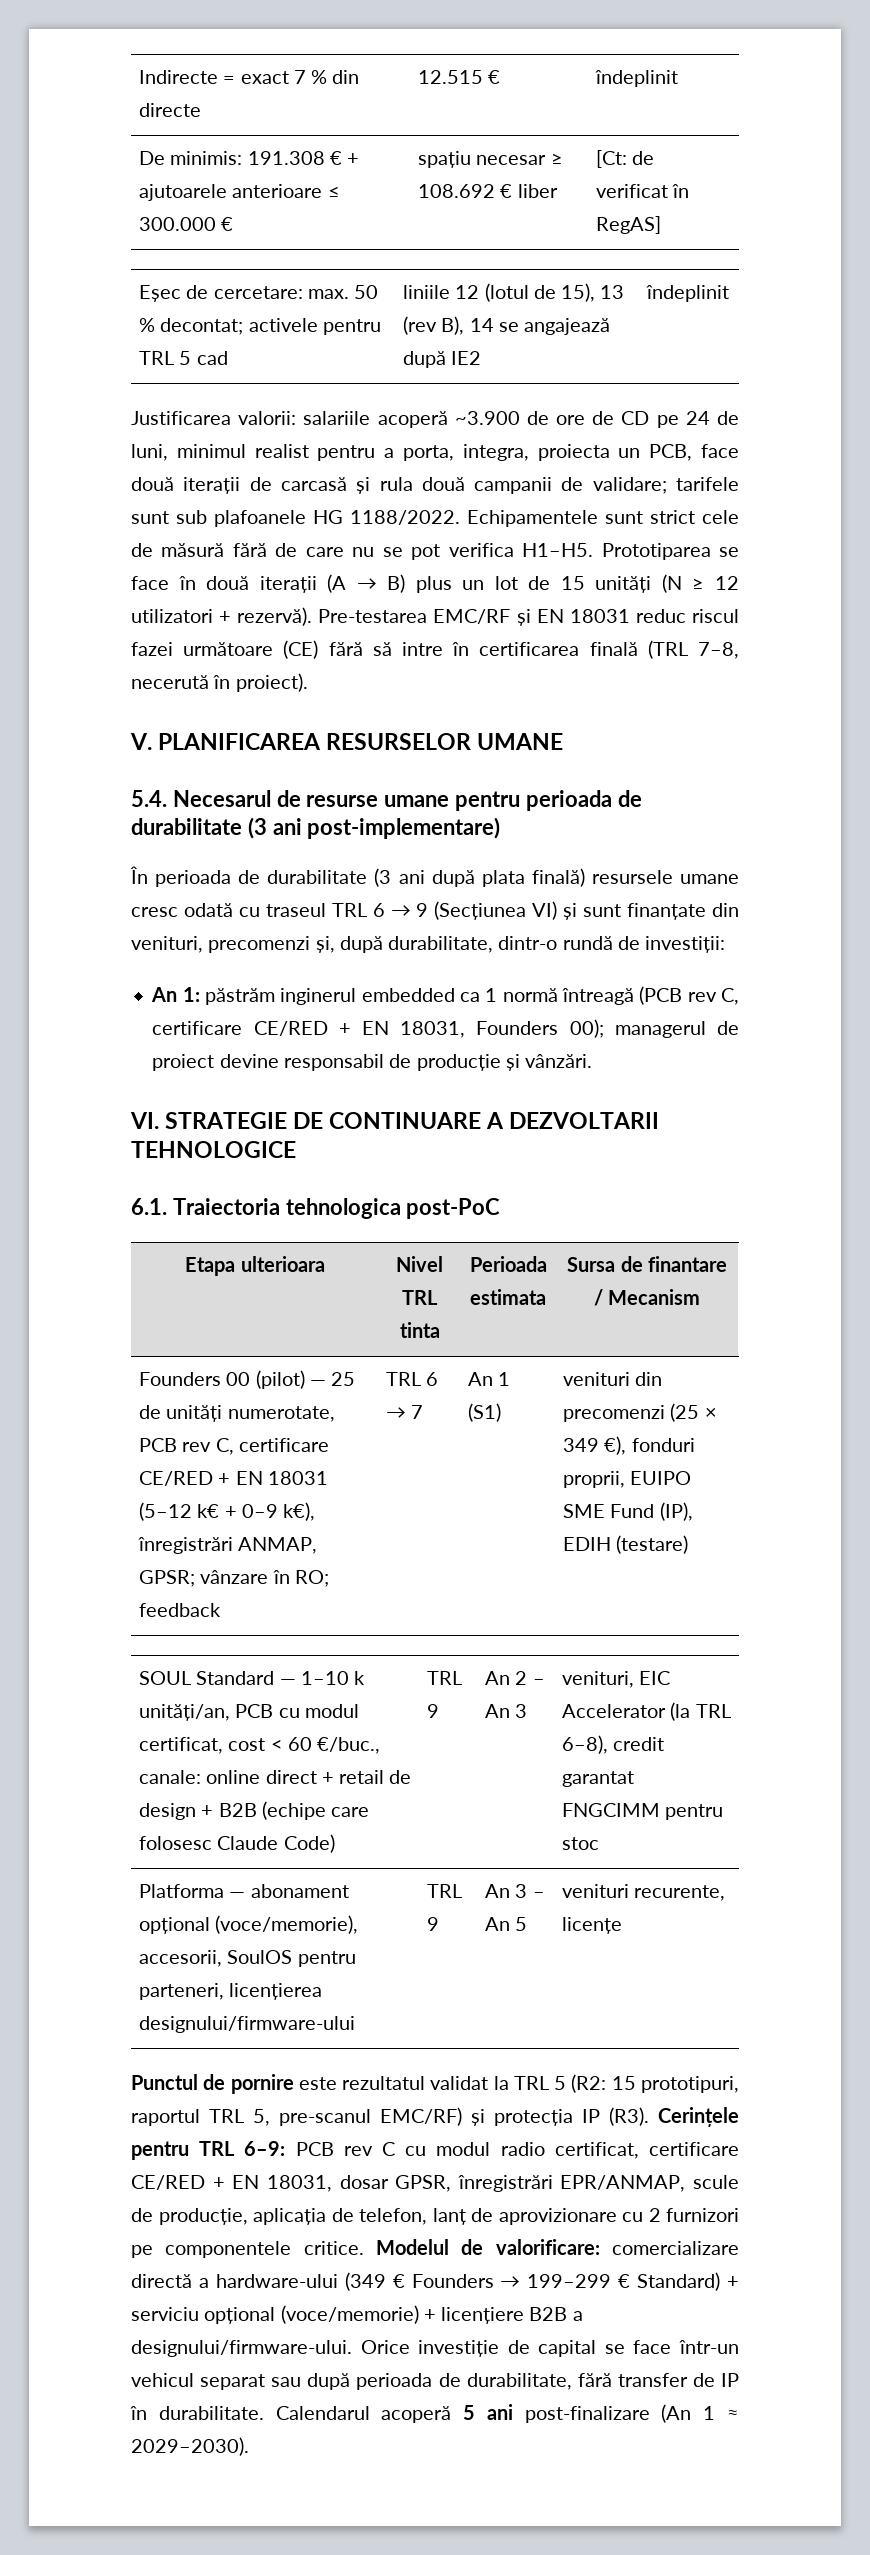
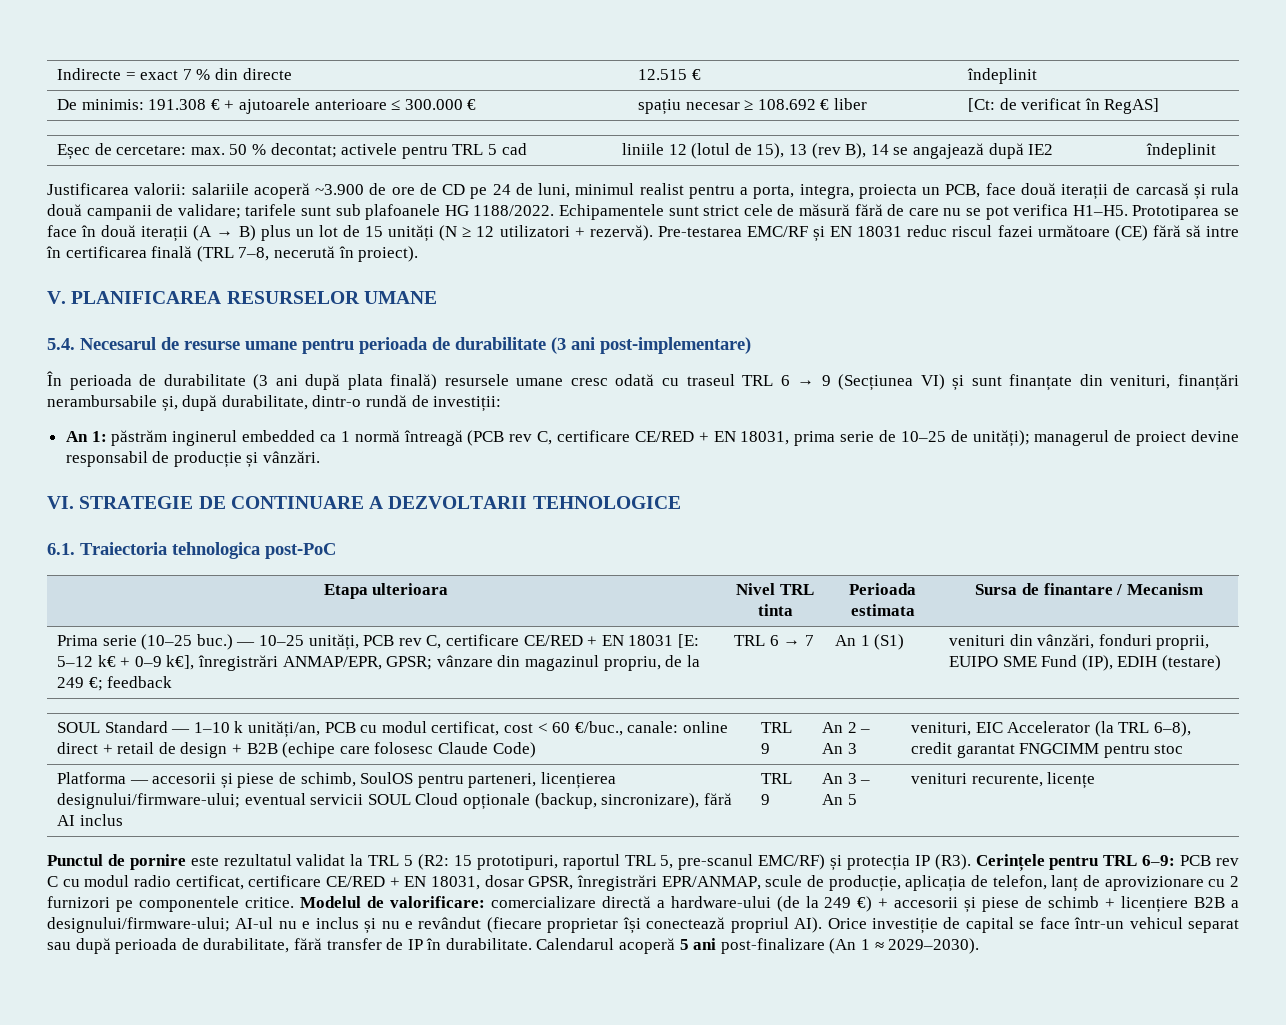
[208,936,311,953] precomenzi -> [1178,374,1239,391] [47,395,157,407] finanțări nerambursabile
[476,1019,604,1038] Founders 00); -> [794,430,1030,447] prima serie de 10–25 de unități);
[138,1370,356,1389] [138,1405,335,1422] Founders 00 (pilot) — 25 de unități numerotate, -> [57,634,359,651] Prima serie (10–25 buc.) — 10–25 unități,
[138,1502,192,1521] (5–12 -> [677,634,699,648] [57,656,94,667] [E: 5–12
[283,1502,316,1521] [137,1537,318,1554] [138,1570,329,1587] k€), înregistrări ANMAP, GPSR; vânzare în RO; -> [166,655,700,671] [57,677,103,691] k€], înregistrări ANMAP/EPR, GPSR; vânzare din magazinul propriu, de la 249 €;
[562,1403,717,1422] [562,1436,627,1455] precomenzi (25 × 349 €), -> [1037,634,1095,649] vânzări,
[250,1884,349,1898] [138,1915,359,1934] [138,1950,356,1967] [138,1983,323,2000] [138,2016,355,2033] abonament opțional (voce/memorie), accesorii, SoulOS pentru parteneri, licențierea designului/firmware-ului -> [152,772,617,789] [57,793,732,810] [57,814,123,826] accesorii și piese de schimb, SoulOS pentru parteneri, licențierea designului/firmware-ului; eventual servicii SOUL Cloud opționale (backup, sincronizare), fără AI inclus
[344,2272,739,2291] [131,2305,583,2324] [131,2340,352,2357] (349 € Founders → 199–299 € Standard) + serviciu opțional (voce/memorie) + licențiere B2B a designului/firmware-ului. -> [776,896,1239,913] [47,917,823,934] (de la 249 €) + accesorii și piese de schimb + licențiere B2B a designului/firmware-ului; AI-ul nu e inclus și nu e revândut (fiecare proprietar își conectează propriul AI).

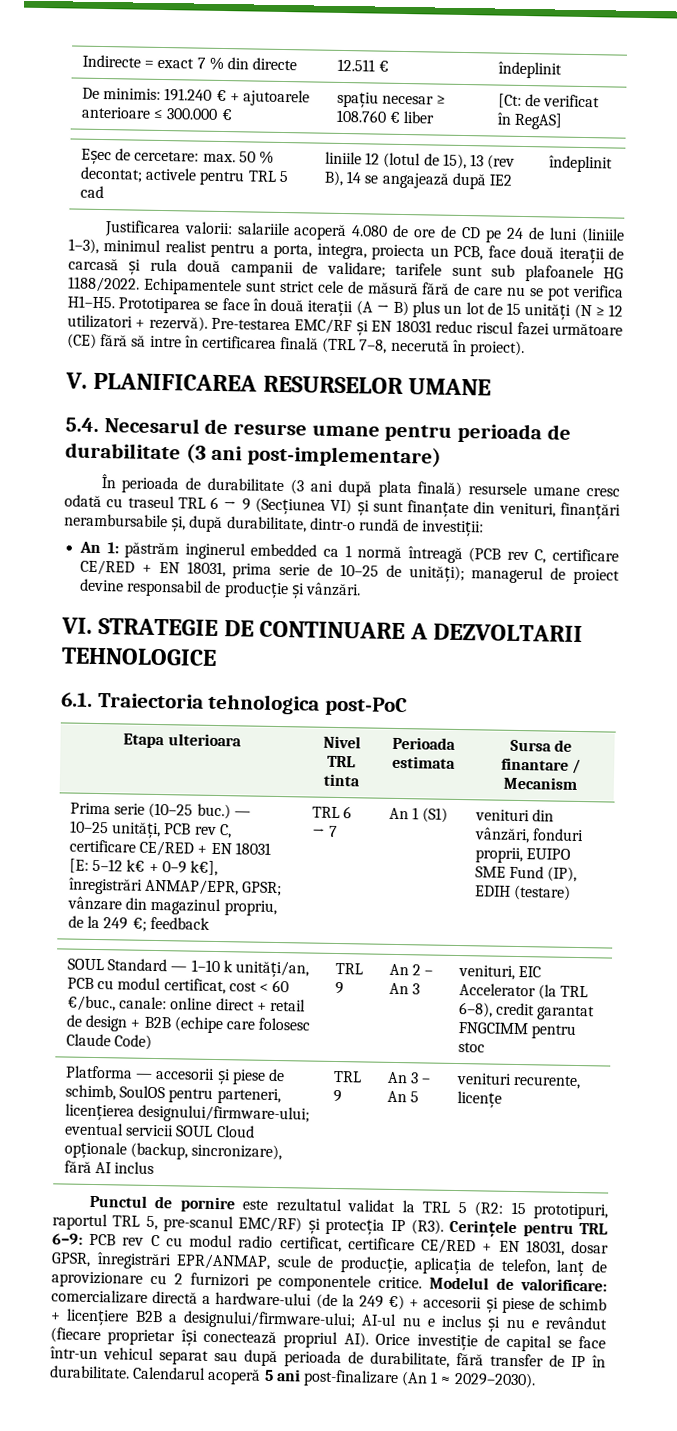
[638,69,688,80] 12.515 -> [337,58,376,72] 12.511
[148,99,207,110] 191.308 -> [164,88,213,102] 191.240
[757,99,816,110] 108.692 -> [336,109,388,123] 108.760
[315,184,364,195] ~3.900 -> [351,225,389,237] 4.080
[538,183,570,198] luni, -> [549,227,625,244] [68,238,99,254] luni (liniile 1–3),

